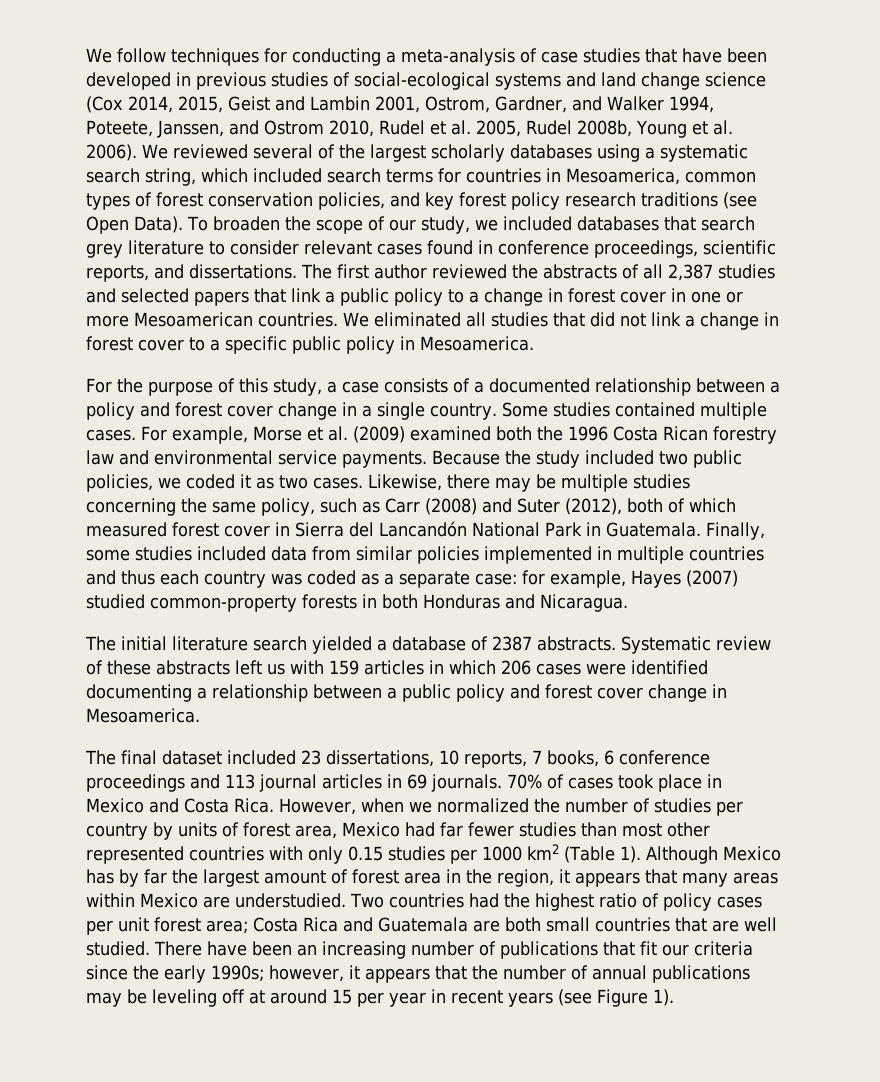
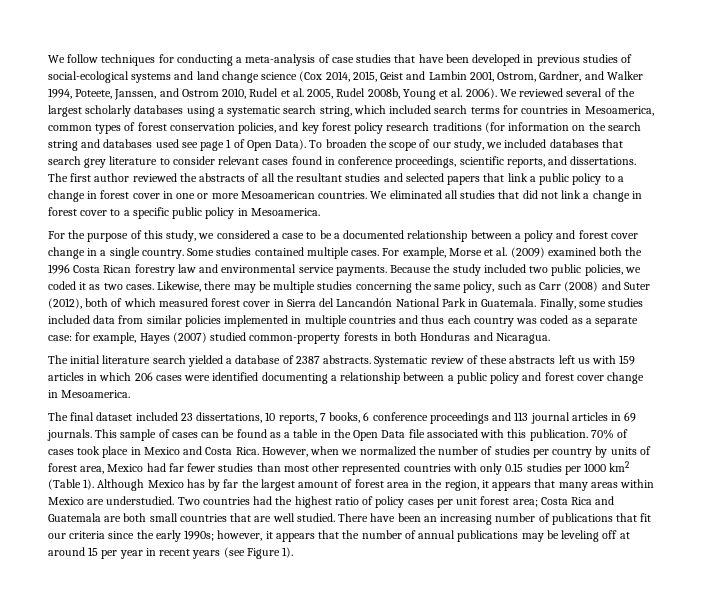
[723,192,757,209] (see -> [484,122,641,133] [48,139,245,151] (for information on the search string and databases used see page 1 of
[668,264,713,281] 2,387 -> [276,173,343,182] the resultant
[327,378,470,393] a case consists of -> [198,230,332,239] we considered a case to be
(502, 783) none -> [95,429,588,441] This sample of cases can be found as a table in the Open Data file associated with this publication.

